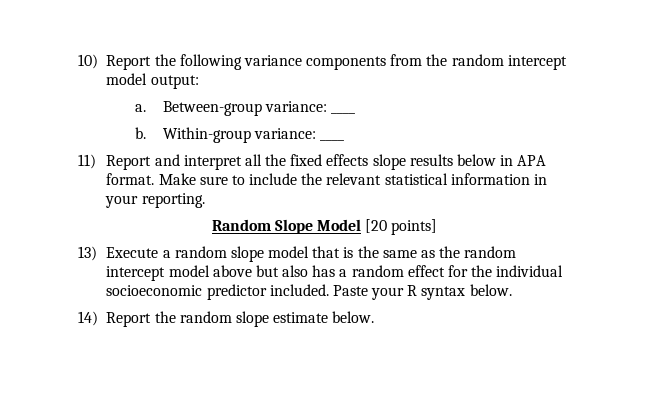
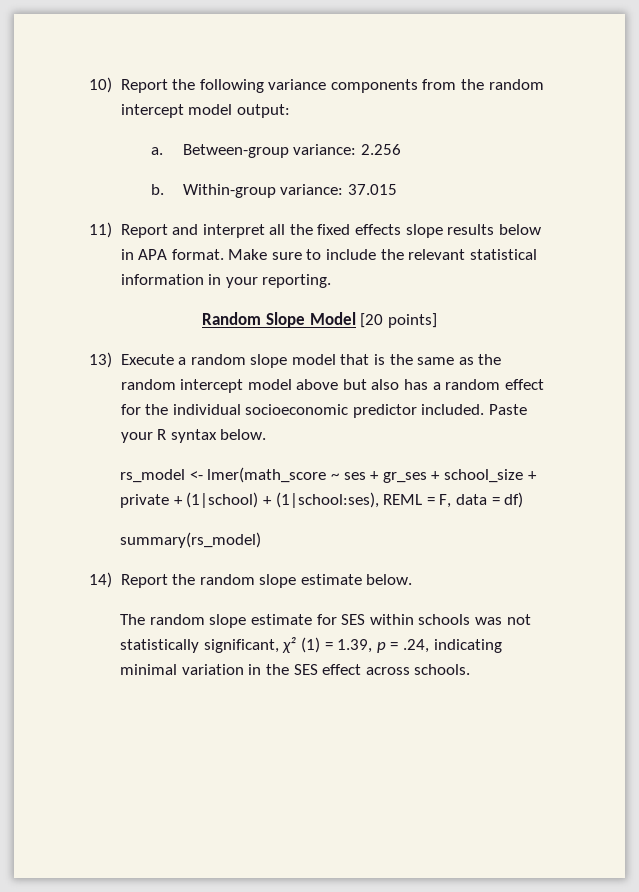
[331,112,356,114] ____ -> [360,144,401,155] 2.256
[320,139,345,141] ____ -> [347,184,397,195] 37.015
(512, 290) none -> [120,467,537,483] [120,492,524,508] [120,532,262,548] // rs_model <- lmer(math_score ~ ses + gr_ses + school_size + private + (1|school) + (1|school:ses), REML = F, data = df) // summary(rs_model)
(375, 317) none -> [120,614,531,628] [120,637,502,653] [120,664,471,675] // The random slope estimate for SES within schools was not statistically significant, χ² (1) = 1.39, p = .24, indicating minimal variation in the SES effect across schools.

